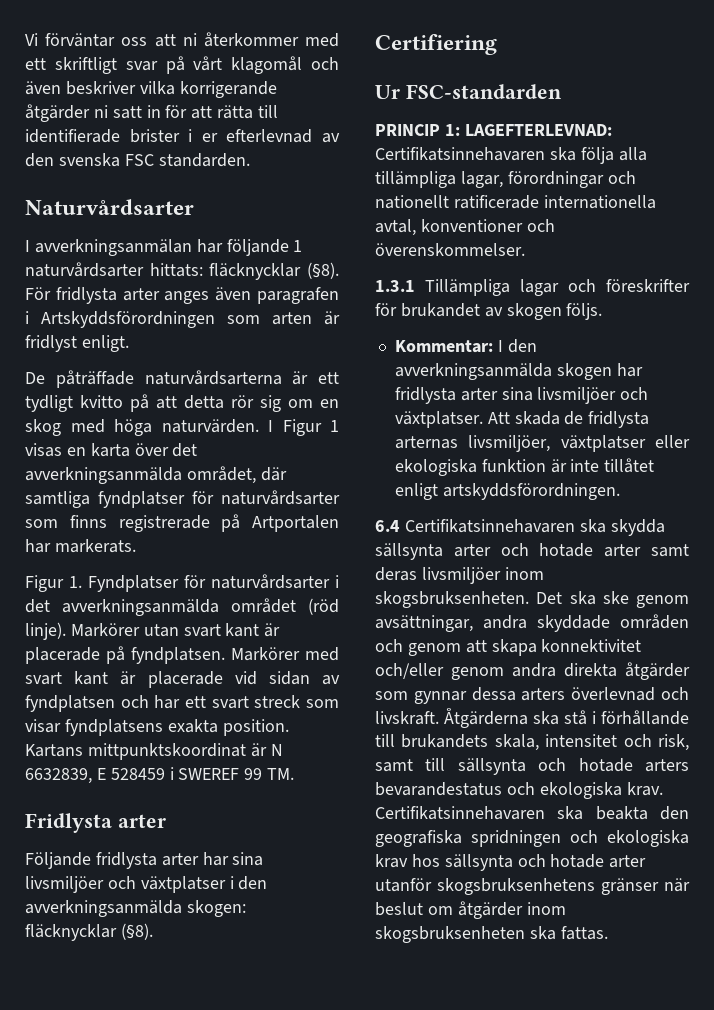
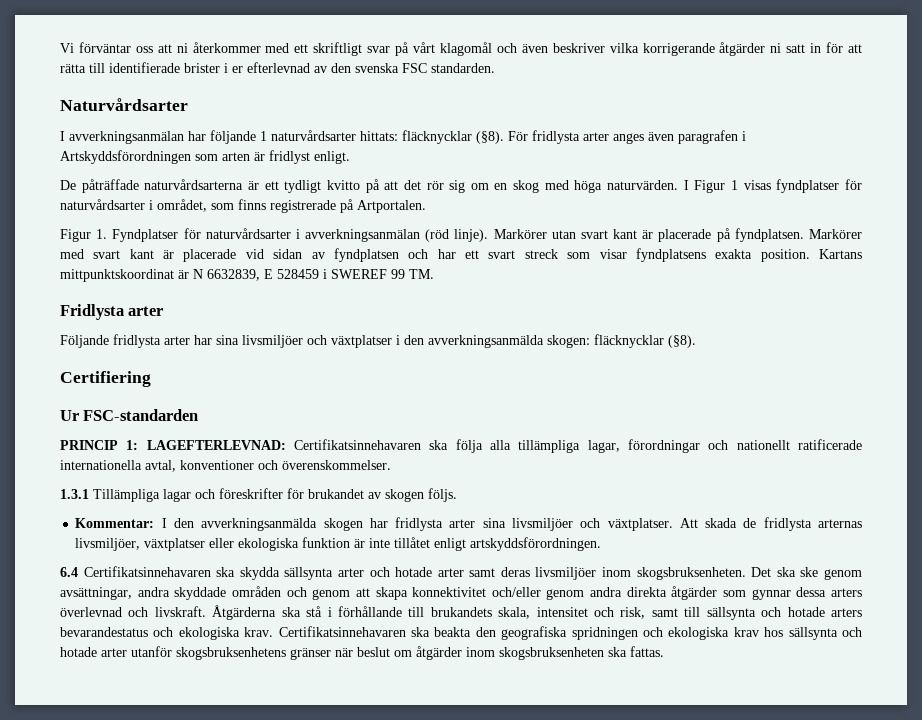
[184,395,224,409] detta -> [403,180,421,190] det
[66,443,198,457] [25,466,287,484] [25,491,90,508] en karta över det avverkningsanmälda området, där samtliga -> (771, 185) none
(340, 497) none -> [149,199,207,212] i området,
[252,515,339,532] [25,539,136,553] Artportalen har markerats. -> [357,200,426,213] Artportalen.
[25,598,296,616] det avverkningsanmälda området -> [305,229,421,242] avverkningsanmälan

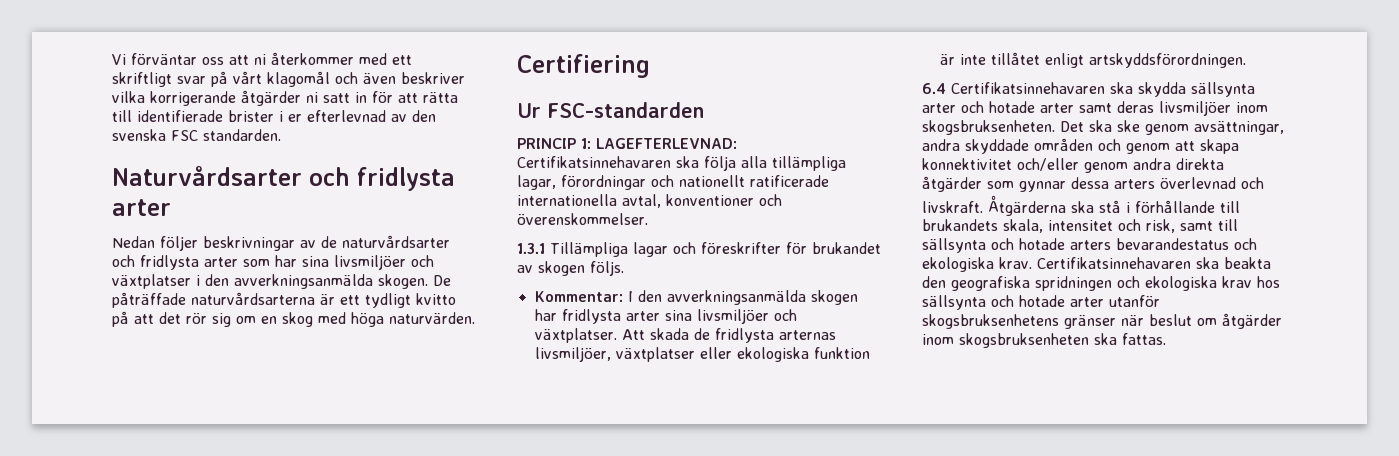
[60,130,746,144] [60,150,350,164] // I avverkningsanmälan har följande 1 naturvårdsarter hittats: fläcknycklar (§8). För fridlysta arter anges även paragrafen i Artskyddsförordningen som arten är fridlyst enligt. // -> [309,167,455,191] [112,199,171,216] [112,235,450,251] [112,255,434,270] [112,274,428,289] och fridlysta arter // Nedan följer beskrivningar av de naturvårdsarter och fridlysta arter som har sina livsmiljöer och växtplatser i den avverkningsanmälda skogen.
[683,179,863,193] [60,199,426,213] [60,228,862,242] [60,248,862,262] [60,269,434,282] [60,304,164,320] [60,334,696,348] I Figur 1 visas fyndplatser för naturvårdsarter i området, som finns registrerade på Artportalen. // Figur 1. Fyndplatser för naturvårdsarter i avverkningsanmälan (röd linje). Markörer utan svart kant är placerade på fyndplatsen. Markörer med svart kant är placerade vid sidan av fyndplatsen och har ett svart streck som visar fyndplatsens exakta position. Kartans mittpunktskoordinat är N 6632839, E 528459 i SWEREF 99 TM. // Fridlysta arter // Följande fridlysta arter har sina livsmiljöer och växtplatser i den avverkningsanmälda skogen: fläcknycklar (§8). -> (475, 318) none

